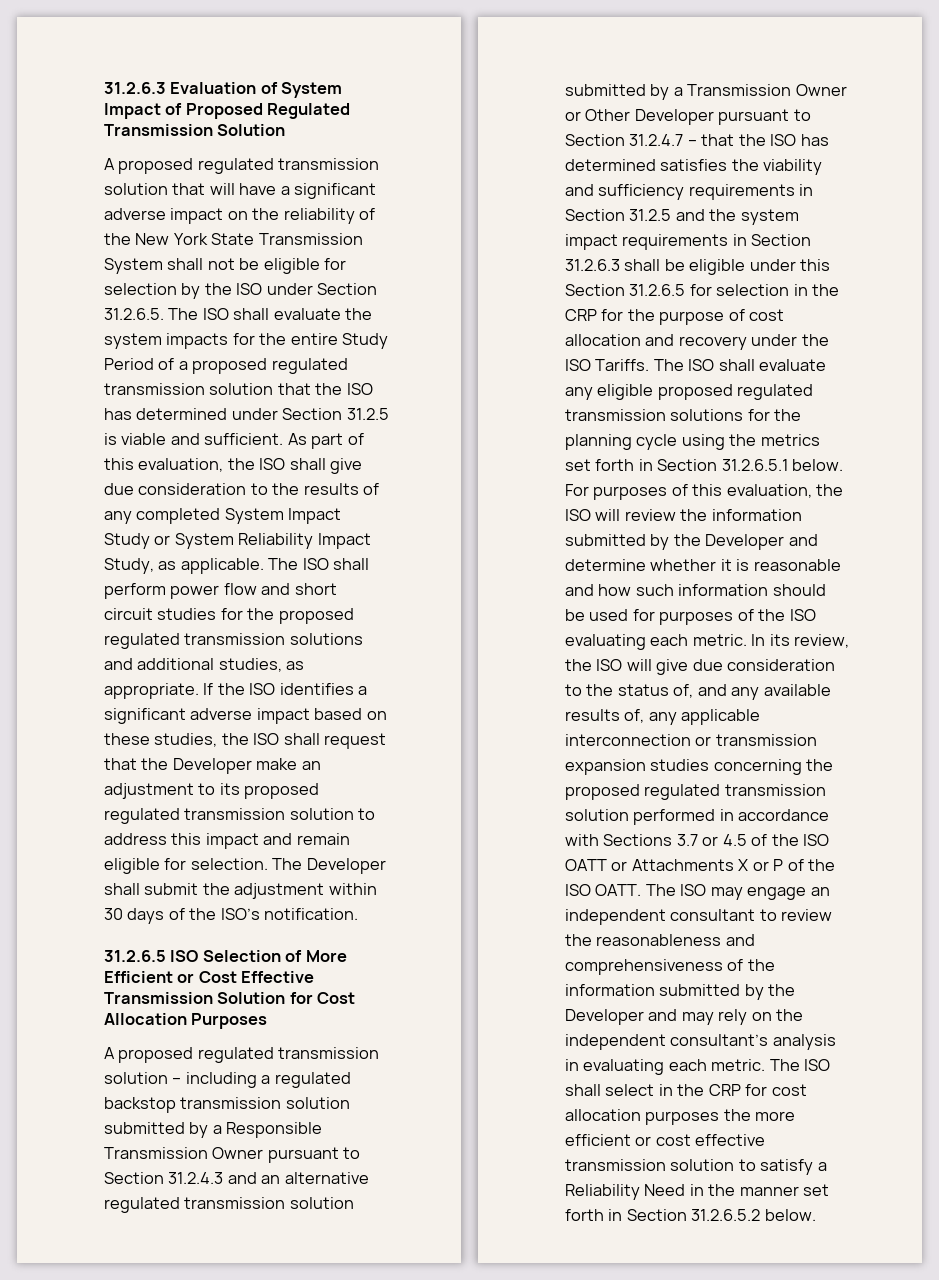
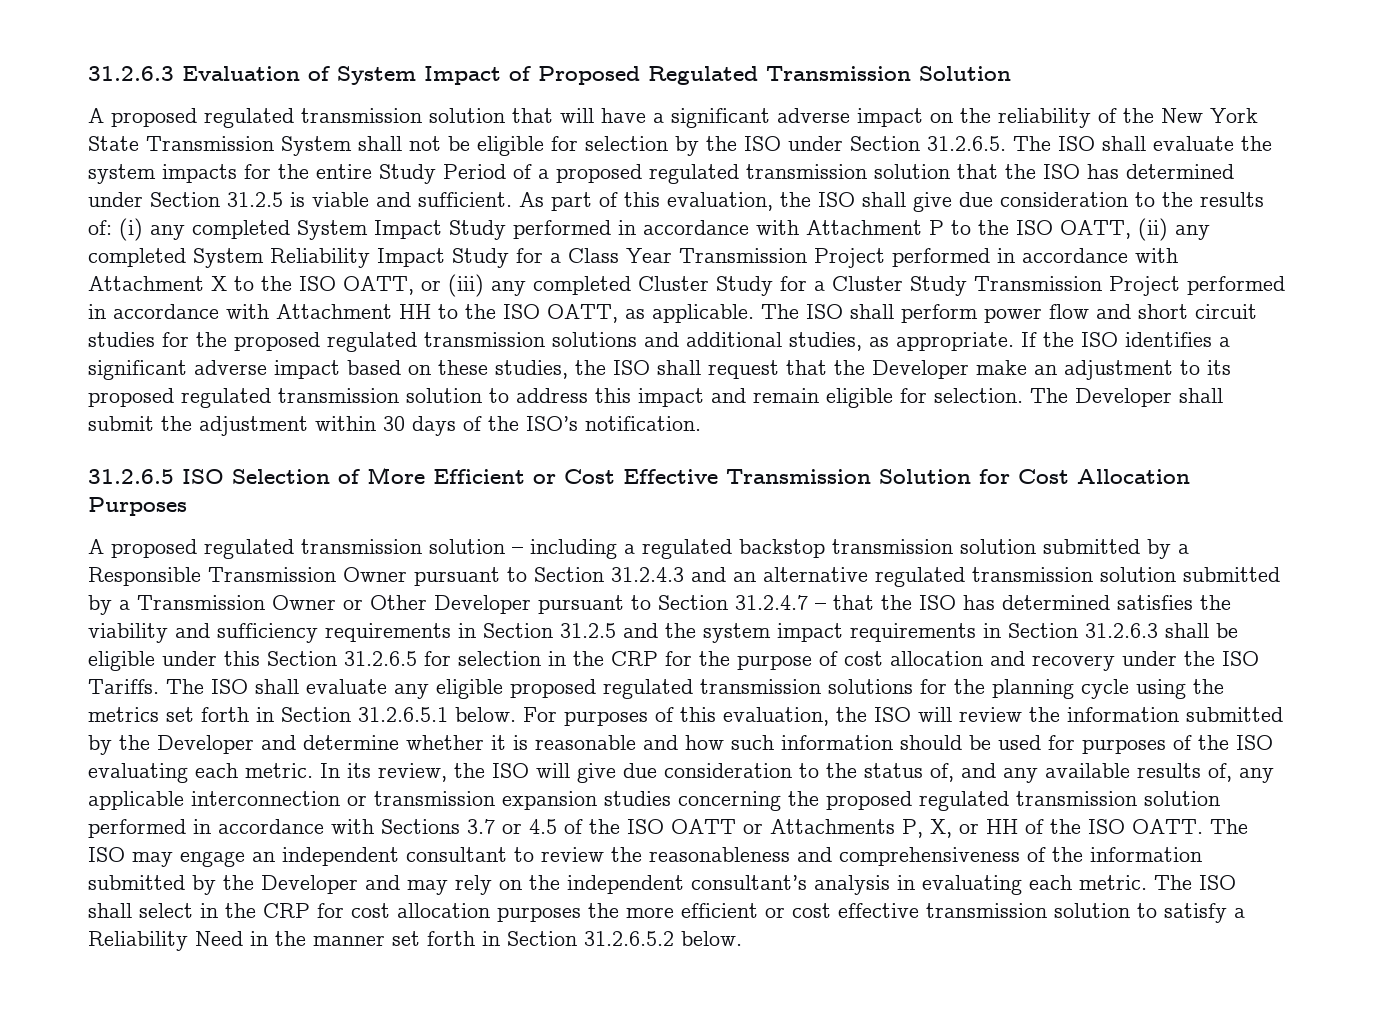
[363,483,380,495] of -> [88,218,143,241] of: (i)
[154,533,371,549] [104,558,154,574] or System Reliability Impact Study, -> [513,218,1210,241] [88,248,1178,268] [88,274,1285,297] [88,304,618,323] performed in accordance with Attachment P to the ISO OATT, (ii) any completed System Reliability Impact Study for a Class Year Transmission Project performed in accordance with Attachment X to the ISO OATT, or (iii) any completed Cluster Study for a Cluster Study Transmission Project performed in accordance with Attachment HH to the ISO OATT,
[738,859,784,871] X or P -> [902,819,1018,838] P, X, or HH

